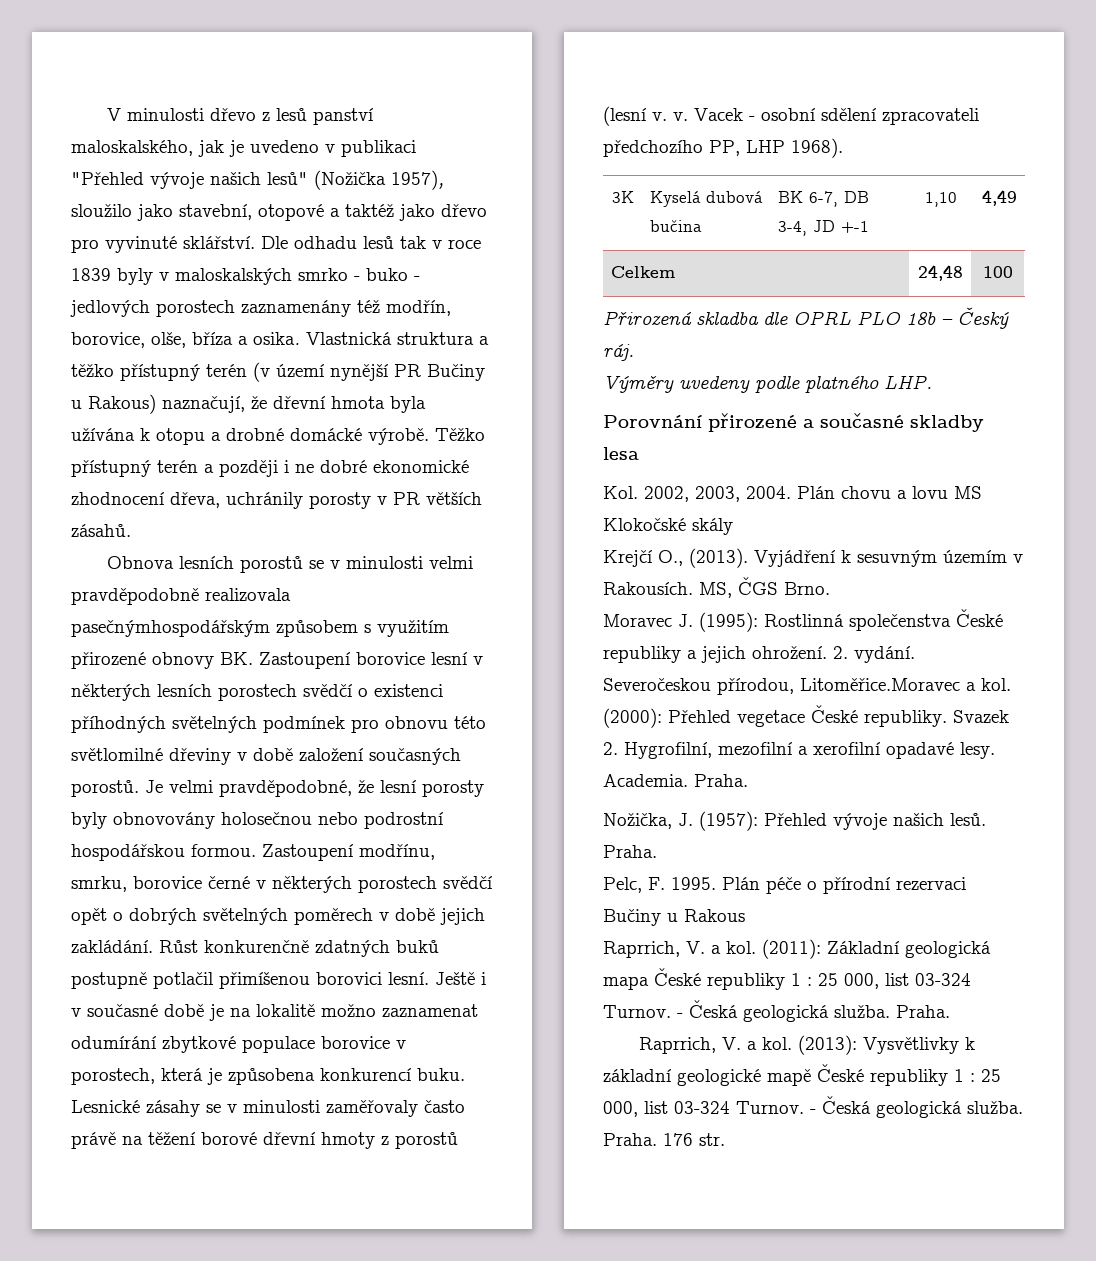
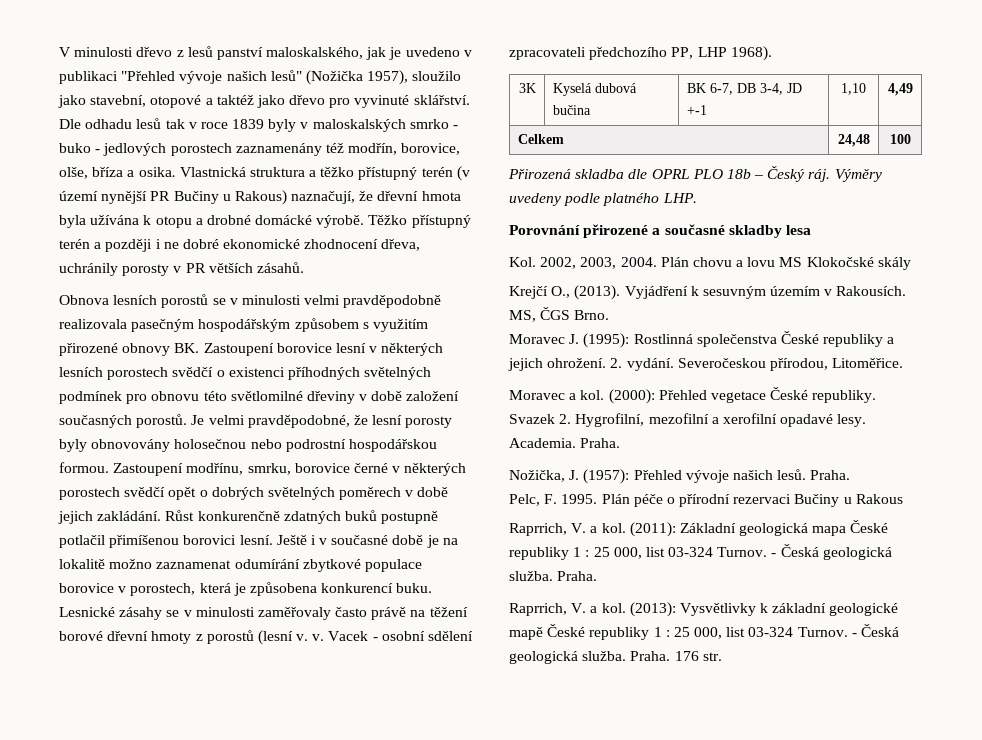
[71,620,270,637] pasečnýmhospodářským -> [131,319,291,332] pasečným hospodářským
(634, 352) // -> (831, 175) none
[800,678,960,691] Litoměřice.Moravec -> [832,358,904,368] [509,390,565,400] Litoměřice. // Moravec

